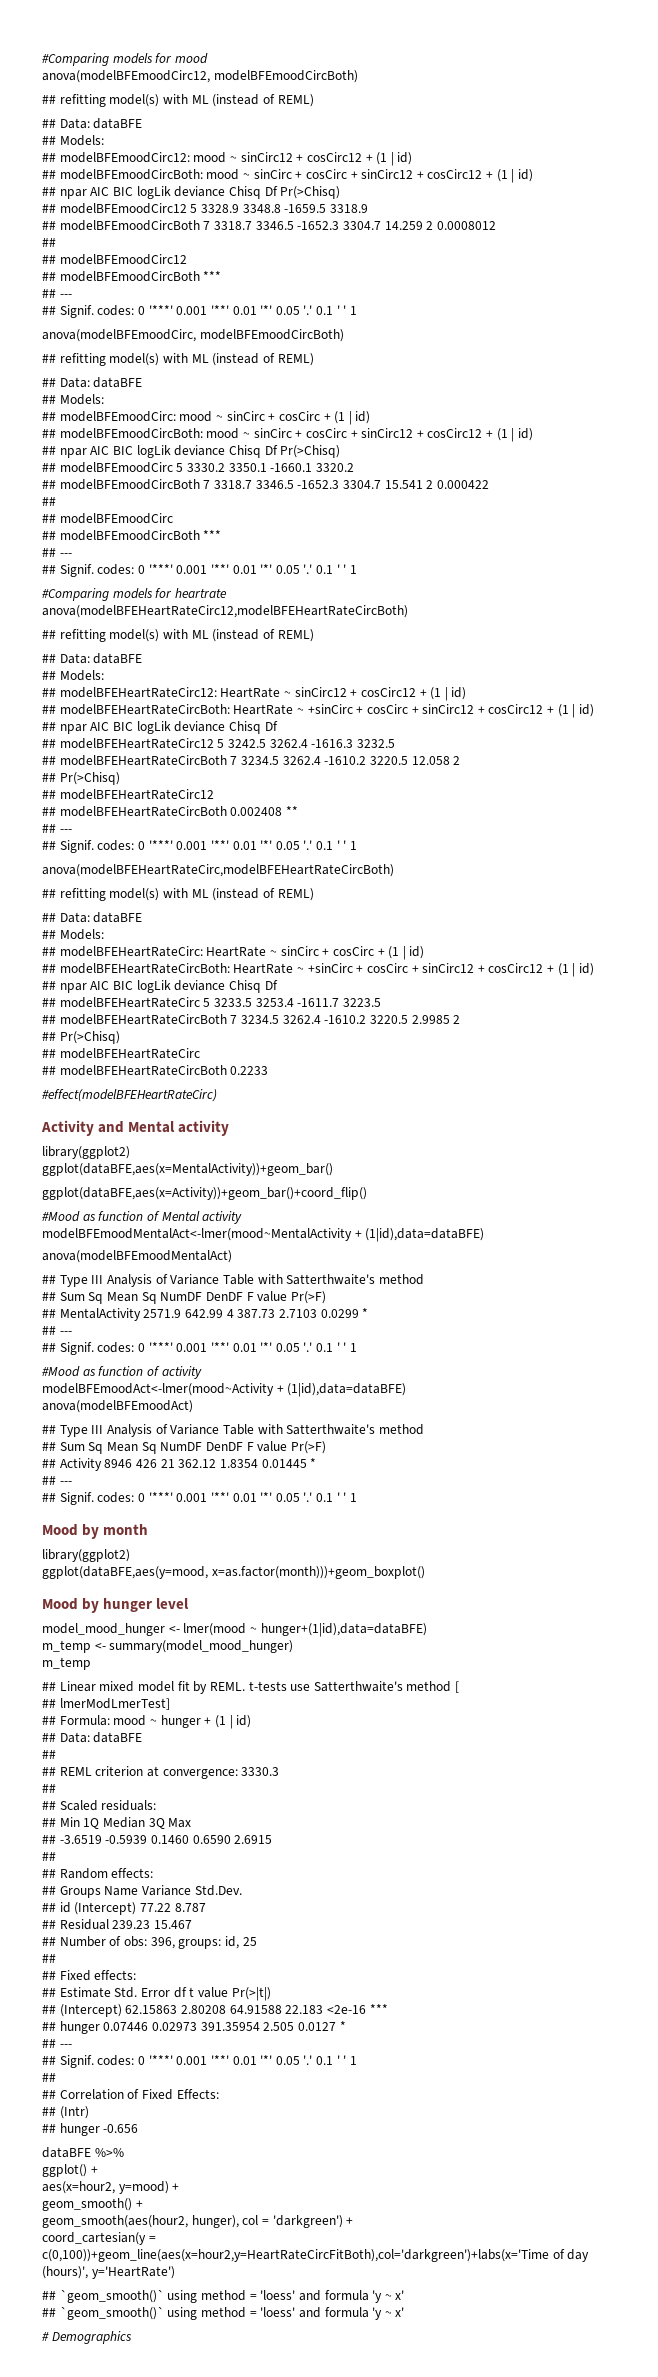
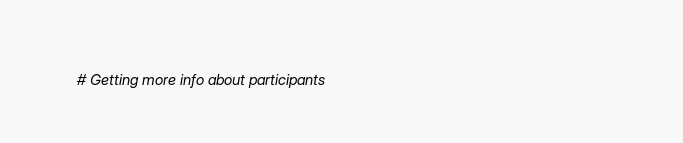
[42,53,208,66] [42,70,358,83] [42,94,314,107] [42,118,143,129] [42,135,104,146] [42,152,413,166] [42,169,534,183] [42,186,341,199] [42,203,368,214] [42,220,496,231] [42,238,56,247] [42,254,187,265] [42,271,222,282] [42,289,72,298] [42,305,358,318] [42,329,344,342] [42,353,314,366] [42,377,143,388] [42,394,104,405] [42,411,371,425] [42,428,534,442] [42,445,341,458] [42,462,354,473] [42,479,489,490] [42,497,56,506] [42,513,173,524] [42,530,222,541] [42,548,72,557] [42,564,358,577] [42,588,227,601] [42,605,408,618] [42,629,314,642] [42,653,143,664] [42,670,104,681] [42,687,467,701] [42,704,595,718] [42,721,278,734] [42,738,395,749] [42,755,461,766] [42,772,120,785] [42,789,214,800] [42,806,298,817] [42,824,72,833] [42,840,358,853] [42,864,394,877] [42,888,314,901] [42,912,143,923] [42,929,104,940] [42,946,425,960] [42,963,595,977] [42,980,278,993] [42,997,381,1008] [42,1014,461,1025] [42,1031,120,1044] [42,1048,200,1059] [42,1065,269,1076] [42,1089,217,1102] [41,1120,230,1136] [42,1146,130,1159] [42,1163,333,1176] [42,1187,367,1200] [42,1211,243,1224] [42,1228,485,1242] [42,1250,232,1263] [42,1274,424,1287] [42,1291,326,1304] [42,1308,369,1321] [42,1326,72,1335] [42,1342,358,1355] [42,1366,202,1379] [42,1383,407,1397] [42,1400,193,1413] [42,1424,424,1437] [42,1441,326,1454] [42,1458,317,1471] [42,1476,72,1485] [42,1492,358,1505] [42,1524,149,1539] [42,1549,130,1562] [42,1566,425,1579] [42,1598,190,1613] [42,1623,427,1637] [42,1640,294,1653] [42,1657,91,1670] [42,1681,460,1694] [42,1698,170,1710] [42,1715,252,1729] [42,1732,143,1743] [42,1750,56,1759] [42,1766,280,1779] [42,1784,56,1793] [42,1800,157,1811] [42,1817,192,1829] [42,1835,273,1844] [42,1852,56,1861] [42,1868,154,1879] [42,1885,242,1898] [42,1902,206,1915] [42,1919,192,1930] [42,1936,257,1949] [42,1954,56,1963] [42,1970,137,1981] [42,1987,271,2001] [42,2004,388,2017] [42,2021,346,2034] [42,2039,72,2048] [42,2055,358,2068] [42,2073,56,2082] [42,2089,219,2100] [42,2106,89,2119] [42,2123,139,2136] [42,2147,124,2158] [42,2164,98,2177] [42,2181,180,2194] [42,2198,143,2211] [42,2215,354,2228] [42,2232,156,2245] [42,2249,590,2262] [42,2266,175,2279] [42,2290,405,2303] [42,2307,405,2320] [42,2331,132,2344] #Comparing models for mood // anova(modelBFEmoodCirc12, modelBFEmoodCircBoth) // ## refitting model(s) with ML (instead of REML) // ## Data: dataBFE // ## Models: // ## modelBFEmoodCirc12: mood ~ sinCirc12 + cosCirc12 + (1 | id) // ## modelBFEmoodCircBoth: mood ~ sinCirc + cosCirc + sinCirc12 + cosCirc12 + (1 | id) // ## npar AIC BIC logLik deviance Chisq Df Pr(>Chisq) // ## modelBFEmoodCirc12 5 3328.9 3348.8 -1659.5 3318.9 // ## modelBFEmoodCircBoth 7 3318.7 3346.5 -1652.3 3304.7 14.259 2 0.0008012 // ## // ## modelBFEmoodCirc12 // ## modelBFEmoodCircBoth *** // ## --- // ## Signif. codes: 0 '***' 0.001 '**' 0.01 '*' 0.05 '.' 0.1 ' ' 1 // anova(modelBFEmoodCirc, modelBFEmoodCircBoth) // ## refitting model(s) with ML (instead of REML) // ## Data: dataBFE // ## Models: // ## modelBFEmoodCirc: mood ~ sinCirc + cosCirc + (1 | id) // ## modelBFEmoodCircBoth: mood ~ sinCirc + cosCirc + sinCirc12 + cosCirc12 + (1 | id) // ## npar AIC BIC logLik deviance Chisq Df Pr(>Chisq) // ## modelBFEmoodCirc 5 3330.2 3350.1 -1660.1 3320.2 // ## modelBFEmoodCircBoth 7 3318.7 3346.5 -1652.3 3304.7 15.541 2 0.000422 // ## // ## modelBFEmoodCirc // ## modelBFEmoodCircBoth *** // ## --- // ## Signif. codes: 0 '***' 0.001 '**' 0.01 '*' 0.05 '.' 0.1 ' ' 1 // #Comparing models for heartrate // anova(modelBFEHeartRateCirc12,modelBFEHeartRateCircBoth) // ## refitting model(s) with ML (instead of REML) // ## Data: dataBFE // ## Models: // ## modelBFEHeartRateCirc12: HeartRate ~ sinCirc12 + cosCirc12 + (1 | id) // ## modelBFEHeartRateCircBoth: HeartRate ~ +sinCirc + cosCirc + sinCirc12 + cosCirc12 + (1 | id) // ## npar AIC BIC logLik deviance Chisq Df // ## modelBFEHeartRateCirc12 5 3242.5 3262.4 -1616.3 3232.5 // ## modelBFEHeartRateCircBoth 7 3234.5 3262.4 -1610.2 3220.5 12.058 2 // ## Pr(>Chisq) // ## modelBFEHeartRateCirc12 // ## modelBFEHeartRateCircBoth 0.002408 ** // ## --- // ## Signif. codes: 0 '***' 0.001 '**' 0.01 '*' 0.05 '.' 0.1 ' ' 1 // anova(modelBFEHeartRateCirc,modelBFEHeartRateCircBoth) // ## refitting model(s) with ML (instead of REML) // ## Data: dataBFE // ## Models: // ## modelBFEHeartRateCirc: HeartRate ~ sinCirc + cosCirc + (1 | id) // ## modelBFEHeartRateCircBoth: HeartRate ~ +sinCirc + cosCirc + sinCirc12 + cosCirc12 + (1 | id) // ## npar AIC BIC logLik deviance Chisq Df // ## modelBFEHeartRateCirc 5 3233.5 3253.4 -1611.7 3223.5 // ## modelBFEHeartRateCircBoth 7 3234.5 3262.4 -1610.2 3220.5 2.9985 2 // ## Pr(>Chisq) // ## modelBFEHeartRateCirc // ## modelBFEHeartRateCircBoth 0.2233 // #effect(modelBFEHeartRateCirc) // Activity and Mental activity // library(ggplot2) // ggplot(dataBFE,aes(x=MentalActivity))+geom_bar() // ggplot(dataBFE,aes(x=Activity))+geom_bar()+coord_flip() // #Mood as function of Mental activity // modelBFEmoodMentalAct<-lmer(mood~MentalActivity + (1|id),data=dataBFE) // anova(modelBFEmoodMentalAct) // ## Type III Analysis of Variance Table with Satterthwaite's method // ## Sum Sq Mean Sq NumDF DenDF F value Pr(>F) // ## MentalActivity 2571.9 642.99 4 387.73 2.7103 0.0299 * // ## --- // ## Signif. codes: 0 '***' 0.001 '**' 0.01 '*' 0.05 '.' 0.1 ' ' 1 // #Mood as function of activity // modelBFEmoodAct<-lmer(mood~Activity + (1|id),data=dataBFE) // anova(modelBFEmoodAct) // ## Type III Analysis of Variance Table with Satterthwaite's method // ## Sum Sq Mean Sq NumDF DenDF F value Pr(>F) // ## Activity 8946 426 21 362.12 1.8354 0.01445 * // ## --- // ## Signif. codes: 0 '***' 0.001 '**' 0.01 '*' 0.05 '.' 0.1 ' ' 1 // Mood by month // library(ggplot2) // ggplot(dataBFE,aes(y=mood, x=as.factor(month)))+geom_boxplot() // Mood by hunger level // model_mood_hunger <- lmer(mood ~ hunger+(1|id),data=dataBFE) // m_temp <- summary(model_mood_hunger) // m_temp // ## Linear mixed model fit by REML. t-tests use Satterthwaite's method [ // ## lmerModLmerTest] // ## Formula: mood ~ hunger + (1 | id) // ## Data: dataBFE // ## // ## REML criterion at convergence: 3330.3 // ## // ## Scaled residuals: // ## Min 1Q Median 3Q Max // ## -3.6519 -0.5939 0.1460 0.6590 2.6915 // ## // ## Random effects: // ## Groups Name Variance Std.Dev. // ## id (Intercept) 77.22 8.787 // ## Residual 239.23 15.467 // ## Number of obs: 396, groups: id, 25 // ## // ## Fixed effects: // ## Estimate Std. Error df t value Pr(>|t|) // ## (Intercept) 62.15863 2.80208 64.91588 22.183 <2e-16 *** // ## hunger 0.07446 0.02973 391.35954 2.505 0.0127 * // ## --- // ## Signif. codes: 0 '***' 0.001 '**' 0.01 '*' 0.05 '.' 0.1 ' ' 1 // ## // ## Correlation of Fixed Effects: // ## (Intr) // ## hunger -0.656 // dataBFE %>% // ggplot() + // aes(x=hour2, y=mood) + // geom_smooth() + // geom_smooth(aes(hour2, hunger), col = 'darkgreen') + // coord_cartesian(y = c(0,100))+geom_line(aes(x=hour2,y=HeartRateCircFitBoth),col='darkgreen')+labs(x='Time of day (hours)', y='HeartRate') // ## `geom_smooth()` using method = 'loess' and formula 'y ~ x' // ## `geom_smooth()` using method = 'loess' and formula 'y ~ x' // # Demographics -> [76,74,326,88] # Getting more info about participants

